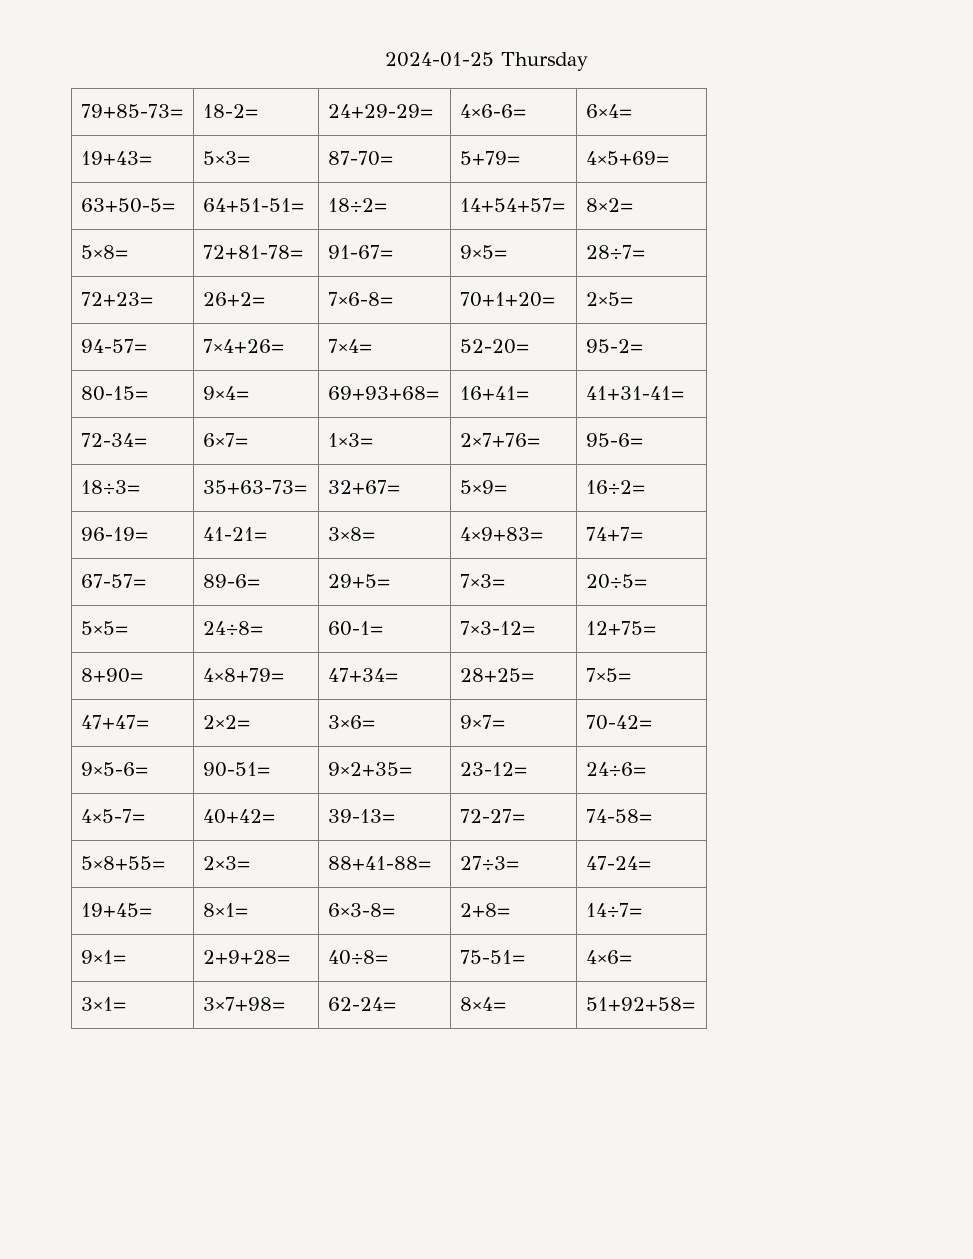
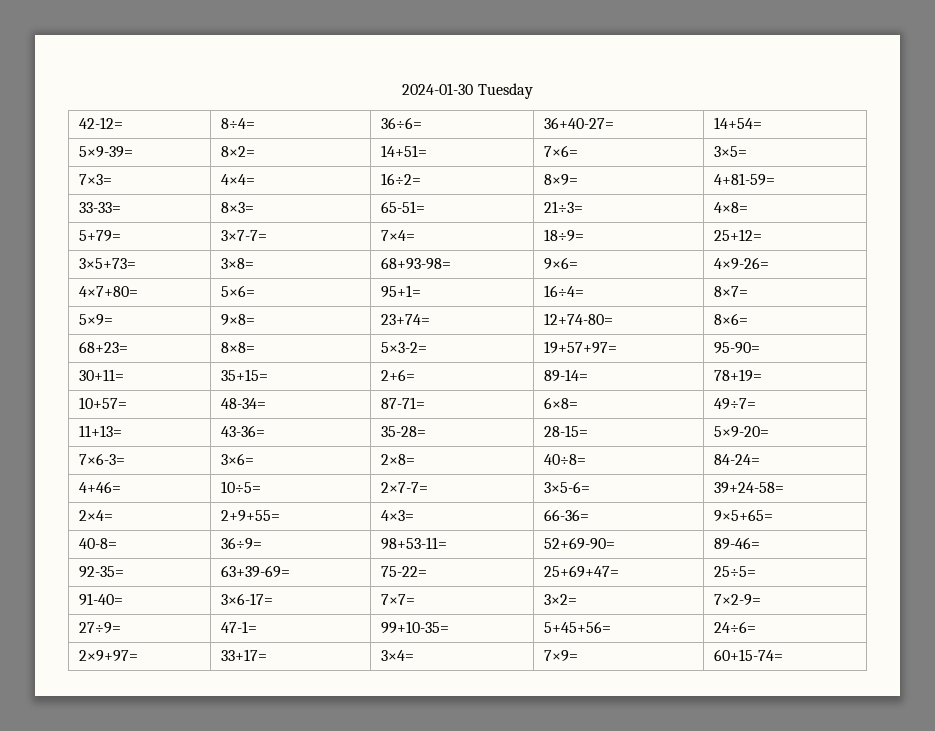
[385,52,588,71] [80,104,183,118] [202,104,258,118] [327,104,433,118] [459,104,526,118] [585,104,632,118] [80,151,152,165] [202,151,250,165] [327,151,393,166] [459,151,520,165] [585,151,669,165] [80,198,175,213] [202,198,304,212] [327,198,387,212] [459,198,565,212] [585,198,633,212] [80,245,128,259] [202,245,303,259] [327,245,393,259] [459,245,507,259] [585,245,645,259] [80,292,153,306] [202,292,265,306] [327,292,393,306] [459,292,555,307] [585,292,633,306] [80,339,147,353] [202,339,284,353] [327,339,372,353] [459,339,529,354] [585,339,643,353] [80,386,148,401] [202,386,249,400] [327,386,439,400] [459,386,529,400] [585,386,684,400] [80,433,147,447] [202,433,248,447] [327,433,373,447] [459,433,540,447] [585,433,643,447] [80,480,140,494] [202,480,307,494] [327,480,400,494] [459,480,507,494] [585,480,645,494] [80,527,148,541] [202,527,267,541] [327,527,375,541] [459,527,543,541] [585,527,643,541] [80,574,146,588] [202,574,260,588] [327,574,390,588] [459,574,505,588] [585,574,647,589] [80,621,128,635] [202,621,263,635] [327,621,383,636] [459,621,535,635] [585,621,656,635] [80,668,143,683] [202,668,284,682] [327,668,398,682] [459,668,534,682] [585,668,631,682] [80,715,149,729] [202,715,250,729] [327,715,375,729] [459,715,505,729] [585,715,652,730] [80,762,148,776] [202,762,270,777] [327,762,412,776] [459,762,527,776] [585,762,646,776] [80,809,145,823] [202,809,275,824] [327,809,395,823] [459,809,525,823] [585,809,652,823] [80,856,165,870] [202,856,250,870] [327,856,431,870] [459,856,519,870] [585,856,651,870] [80,903,152,917] [202,903,248,917] [327,903,395,917] [459,903,510,917] [585,903,642,917] [80,950,126,964] [202,950,290,964] [327,950,388,965] [459,950,525,964] [585,950,632,964] [80,997,126,1011] [202,997,285,1011] [327,997,396,1011] [459,997,506,1011] [585,997,695,1011] 2024-01-25 Thursday // 79+85-73= | 18-2= | 24+29-29= | 4×6-6= | 6×4= // 19+43= | 5×3= | 87-70= | 5+79= | 4×5+69= // 63+50-5= | 64+51-51= | 18÷2= | 14+54+57= | 8×2= // 5×8= | 72+81-78= | 91-67= | 9×5= | 28÷7= // 72+23= | 26+2= | 7×6-8= | 70+1+20= | 2×5= // 94-57= | 7×4+26= | 7×4= | 52-20= | 95-2= // 80-15= | 9×4= | 69+93+68= | 16+41= | 41+31-41= // 72-34= | 6×7= | 1×3= | 2×7+76= | 95-6= // 18÷3= | 35+63-73= | 32+67= | 5×9= | 16÷2= // 96-19= | 41-21= | 3×8= | 4×9+83= | 74+7= // 67-57= | 89-6= | 29+5= | 7×3= | 20÷5= // 5×5= | 24÷8= | 60-1= | 7×3-12= | 12+75= // 8+90= | 4×8+79= | 47+34= | 28+25= | 7×5= // 47+47= | 2×2= | 3×6= | 9×7= | 70-42= // 9×5-6= | 90-51= | 9×2+35= | 23-12= | 24÷6= // 4×5-7= | 40+42= | 39-13= | 72-27= | 74-58= // 5×8+55= | 2×3= | 88+41-88= | 27÷3= | 47-24= // 19+45= | 8×1= | 6×3-8= | 2+8= | 14÷7= // 9×1= | 2+9+28= | 40÷8= | 75-51= | 4×6= // 3×1= | 3×7+98= | 62-24= | 8×4= | 51+92+58= -> [402,83,533,99] [78,117,123,129] [220,118,255,129] [380,117,422,129] [543,117,614,129] [713,117,762,129] [78,146,133,158] [220,146,255,157] [380,145,427,157] [543,145,578,157] [713,146,747,157] [78,174,112,185] [220,174,255,185] [380,173,421,185] [543,174,578,186] [713,173,775,186] [78,202,121,213] [220,202,254,213] [380,201,425,213] [543,201,583,213] [713,202,748,213] [78,230,121,242] [220,230,267,241] [380,230,415,241] [543,229,584,242] [713,229,762,241] [78,258,136,269] [220,258,254,269] [380,257,451,270] [543,257,578,270] [713,257,769,270] [78,286,138,297] [220,285,255,297] [380,285,421,298] [543,285,584,297] [713,286,748,297] [78,314,113,326] [220,314,255,326] [380,314,430,325] [543,313,613,325] [713,313,748,325] [78,341,128,353] [220,342,255,353] [380,342,427,353] [543,341,617,354] [713,342,760,354] [78,369,124,381] [220,369,268,381] [380,369,415,381] [543,369,588,382] [713,369,762,382] [78,397,127,409] [220,398,266,409] [380,397,425,409] [543,397,578,409] [713,398,756,410] [78,425,122,437] [220,425,265,437] [380,426,426,437] [543,425,588,437] [713,426,769,438] [78,453,125,465] [220,453,254,465] [380,454,415,465] [543,454,586,465] [713,454,760,465] [78,481,121,493] [220,481,261,493] [380,482,428,493] [543,481,590,493] [713,482,784,494] [78,510,113,521] [220,510,280,522] [380,510,414,521] [543,509,589,521] [713,509,773,522] [78,538,117,549] [220,537,262,550] [380,537,447,550] [543,537,615,550] [713,537,760,550] [78,566,124,578] [220,565,290,578] [380,566,427,577] [543,565,619,578] [713,566,756,577] [78,593,123,606] [220,593,273,605] [380,594,415,605] [543,594,577,605] [713,594,761,606] [78,622,121,634] [220,621,257,633] [380,621,449,634] [543,621,611,633] [713,621,756,633] [78,650,138,662] [220,649,267,661] [380,650,414,661] [543,650,578,662] [713,649,783,661] 2024-01-30 Tuesday // 42-12= | 8÷4= | 36÷6= | 36+40-27= | 14+54= // 5×9-39= | 8×2= | 14+51= | 7×6= | 3×5= // 7×3= | 4×4= | 16÷2= | 8×9= | 4+81-59= // 33-33= | 8×3= | 65-51= | 21÷3= | 4×8= // 5+79= | 3×7-7= | 7×4= | 18÷9= | 25+12= // 3×5+73= | 3×8= | 68+93-98= | 9×6= | 4×9-26= // 4×7+80= | 5×6= | 95+1= | 16÷4= | 8×7= // 5×9= | 9×8= | 23+74= | 12+74-80= | 8×6= // 68+23= | 8×8= | 5×3-2= | 19+57+97= | 95-90= // 30+11= | 35+15= | 2+6= | 89-14= | 78+19= // 10+57= | 48-34= | 87-71= | 6×8= | 49÷7= // 11+13= | 43-36= | 35-28= | 28-15= | 5×9-20= // 7×6-3= | 3×6= | 2×8= | 40÷8= | 84-24= // 4+46= | 10÷5= | 2×7-7= | 3×5-6= | 39+24-58= // 2×4= | 2+9+55= | 4×3= | 66-36= | 9×5+65= // 40-8= | 36÷9= | 98+53-11= | 52+69-90= | 89-46= // 92-35= | 63+39-69= | 75-22= | 25+69+47= | 25÷5= // 91-40= | 3×6-17= | 7×7= | 3×2= | 7×2-9= // 27÷9= | 47-1= | 99+10-35= | 5+45+56= | 24÷6= // 2×9+97= | 33+17= | 3×4= | 7×9= | 60+15-74=

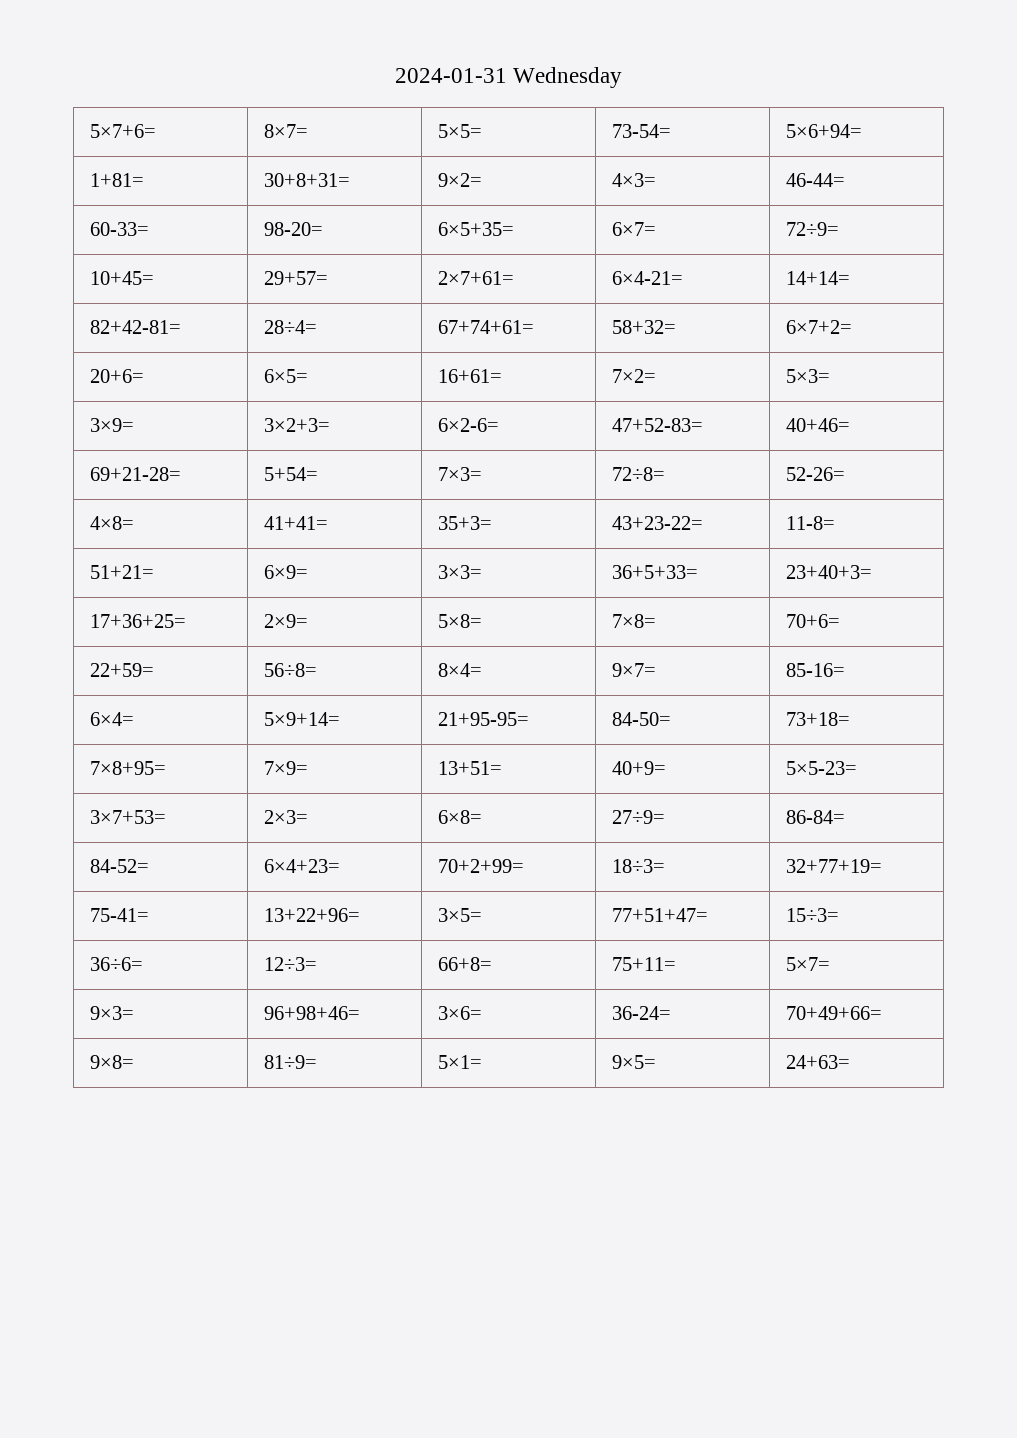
[402,83,533,99] [78,117,123,129] [220,118,255,129] [380,117,422,129] [543,117,614,129] [713,117,762,129] [78,146,133,158] [220,146,255,157] [380,145,427,157] [543,145,578,157] [713,146,747,157] [78,174,112,185] [220,174,255,185] [380,173,421,185] [543,174,578,186] [713,173,775,186] [78,202,121,213] [220,202,254,213] [380,201,425,213] [543,201,583,213] [713,202,748,213] [78,230,121,242] [220,230,267,241] [380,230,415,241] [543,229,584,242] [713,229,762,241] [78,258,136,269] [220,258,254,269] [380,257,451,270] [543,257,578,270] [713,257,769,270] [78,286,138,297] [220,285,255,297] [380,285,421,298] [543,285,584,297] [713,286,748,297] [78,314,113,326] [220,314,255,326] [380,314,430,325] [543,313,613,325] [713,313,748,325] [78,341,128,353] [220,342,255,353] [380,342,427,353] [543,341,617,354] [713,342,760,354] [78,369,124,381] [220,369,268,381] [380,369,415,381] [543,369,588,382] [713,369,762,382] [78,397,127,409] [220,398,266,409] [380,397,425,409] [543,397,578,409] [713,398,756,410] [78,425,122,437] [220,425,265,437] [380,426,426,437] [543,425,588,437] [713,426,769,438] [78,453,125,465] [220,453,254,465] [380,454,415,465] [543,454,586,465] [713,454,760,465] [78,481,121,493] [220,481,261,493] [380,482,428,493] [543,481,590,493] [713,482,784,494] [78,510,113,521] [220,510,280,522] [380,510,414,521] [543,509,589,521] [713,509,773,522] [78,538,117,549] [220,537,262,550] [380,537,447,550] [543,537,615,550] [713,537,760,550] [78,566,124,578] [220,565,290,578] [380,566,427,577] [543,565,619,578] [713,566,756,577] [78,593,123,606] [220,593,273,605] [380,594,415,605] [543,594,577,605] [713,594,761,606] [78,622,121,634] [220,621,257,633] [380,621,449,634] [543,621,611,633] [713,621,756,633] [78,650,138,662] [220,649,267,661] [380,650,414,661] [543,650,578,662] [713,649,783,661] 2024-01-30 Tuesday // 42-12= | 8÷4= | 36÷6= | 36+40-27= | 14+54= // 5×9-39= | 8×2= | 14+51= | 7×6= | 3×5= // 7×3= | 4×4= | 16÷2= | 8×9= | 4+81-59= // 33-33= | 8×3= | 65-51= | 21÷3= | 4×8= // 5+79= | 3×7-7= | 7×4= | 18÷9= | 25+12= // 3×5+73= | 3×8= | 68+93-98= | 9×6= | 4×9-26= // 4×7+80= | 5×6= | 95+1= | 16÷4= | 8×7= // 5×9= | 9×8= | 23+74= | 12+74-80= | 8×6= // 68+23= | 8×8= | 5×3-2= | 19+57+97= | 95-90= // 30+11= | 35+15= | 2+6= | 89-14= | 78+19= // 10+57= | 48-34= | 87-71= | 6×8= | 49÷7= // 11+13= | 43-36= | 35-28= | 28-15= | 5×9-20= // 7×6-3= | 3×6= | 2×8= | 40÷8= | 84-24= // 4+46= | 10÷5= | 2×7-7= | 3×5-6= | 39+24-58= // 2×4= | 2+9+55= | 4×3= | 66-36= | 9×5+65= // 40-8= | 36÷9= | 98+53-11= | 52+69-90= | 89-46= // 92-35= | 63+39-69= | 75-22= | 25+69+47= | 25÷5= // 91-40= | 3×6-17= | 7×7= | 3×2= | 7×2-9= // 27÷9= | 47-1= | 99+10-35= | 5+45+56= | 24÷6= // 2×9+97= | 33+17= | 3×4= | 7×9= | 60+15-74= -> [394,67,623,88] [90,124,157,138] [264,124,309,138] [438,124,483,138] [612,124,672,138] [786,124,863,138] [90,173,145,187] [264,173,351,187] [438,173,483,187] [612,173,657,187] [786,173,846,187] [90,222,150,236] [264,222,324,236] [438,222,515,236] [612,222,657,236] [786,222,840,236] [90,271,155,285] [264,271,329,285] [438,271,515,285] [612,271,684,285] [786,271,851,285] [90,320,182,334] [264,320,318,334] [438,320,535,334] [612,320,677,334] [786,320,853,334] [90,369,145,383] [264,369,309,383] [438,369,503,383] [612,369,657,383] [786,369,831,383] [90,418,135,432] [264,418,331,432] [438,418,500,432] [612,418,704,432] [786,418,851,432] [90,467,182,481] [264,467,319,481] [438,467,483,481] [612,467,666,481] [786,467,846,481] [90,516,135,530] [264,516,329,530] [438,516,493,530] [612,516,704,530] [786,516,836,530] [90,565,155,579] [264,565,309,579] [438,565,483,579] [612,565,699,579] [786,565,873,579] [90,614,187,628] [264,614,309,628] [438,614,483,628] [612,614,657,628] [786,614,841,628] [90,663,155,677] [264,663,318,677] [438,663,483,677] [612,663,657,677] [786,663,846,677] [90,712,135,726] [264,712,341,726] [438,712,530,726] [612,712,672,726] [786,712,851,726] [90,761,167,775] [264,761,309,775] [438,761,503,775] [612,761,667,775] [786,761,858,775] [90,810,167,824] [264,810,309,824] [438,810,483,824] [612,810,666,824] [786,810,846,824] [90,859,150,873] [264,859,341,873] [438,859,525,873] [612,859,666,873] [786,859,883,873] [90,908,150,922] [264,908,361,922] [438,908,483,922] [612,908,709,922] [786,908,840,922] [90,957,144,971] [264,957,318,971] [438,957,493,971] [612,957,677,971] [786,957,831,971] [90,1006,135,1020] [264,1006,361,1020] [438,1006,483,1020] [612,1006,672,1020] [786,1006,883,1020] [90,1055,135,1069] [264,1055,318,1069] [438,1055,483,1069] [612,1055,657,1069] [786,1055,851,1069] 2024-01-31 Wednesday // 5×7+6= | 8×7= | 5×5= | 73-54= | 5×6+94= // 1+81= | 30+8+31= | 9×2= | 4×3= | 46-44= // 60-33= | 98-20= | 6×5+35= | 6×7= | 72÷9= // 10+45= | 29+57= | 2×7+61= | 6×4-21= | 14+14= // 82+42-81= | 28÷4= | 67+74+61= | 58+32= | 6×7+2= // 20+6= | 6×5= | 16+61= | 7×2= | 5×3= // 3×9= | 3×2+3= | 6×2-6= | 47+52-83= | 40+46= // 69+21-28= | 5+54= | 7×3= | 72÷8= | 52-26= // 4×8= | 41+41= | 35+3= | 43+23-22= | 11-8= // 51+21= | 6×9= | 3×3= | 36+5+33= | 23+40+3= // 17+36+25= | 2×9= | 5×8= | 7×8= | 70+6= // 22+59= | 56÷8= | 8×4= | 9×7= | 85-16= // 6×4= | 5×9+14= | 21+95-95= | 84-50= | 73+18= // 7×8+95= | 7×9= | 13+51= | 40+9= | 5×5-23= // 3×7+53= | 2×3= | 6×8= | 27÷9= | 86-84= // 84-52= | 6×4+23= | 70+2+99= | 18÷3= | 32+77+19= // 75-41= | 13+22+96= | 3×5= | 77+51+47= | 15÷3= // 36÷6= | 12÷3= | 66+8= | 75+11= | 5×7= // 9×3= | 96+98+46= | 3×6= | 36-24= | 70+49+66= // 9×8= | 81÷9= | 5×1= | 9×5= | 24+63=

